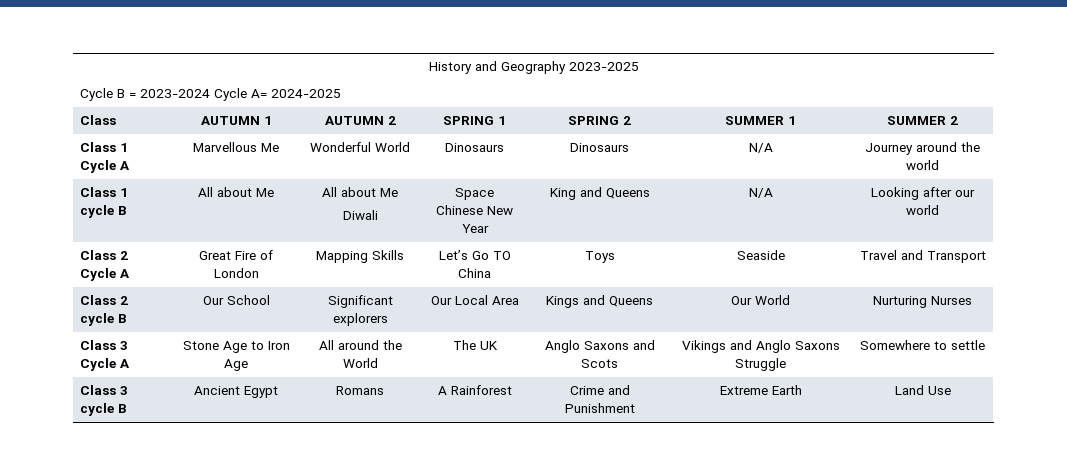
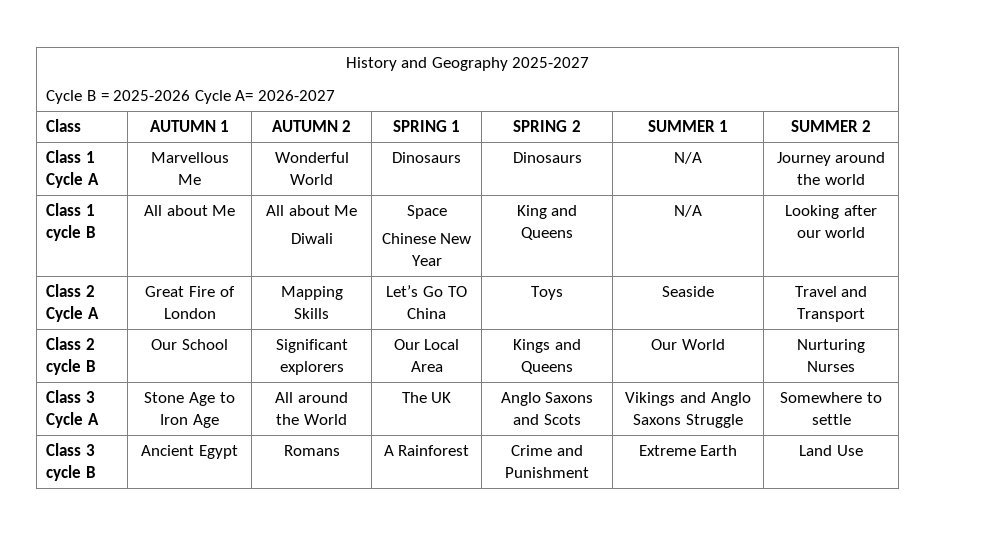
[568,62,639,71] 2023-2025 -> [512,57,590,68] 2025-2027
[139,89,210,98] 2023-2024 -> [113,90,191,101] 2025-2026
[270,89,341,98] 2024-2025 -> [258,90,336,101] 2026-2027

